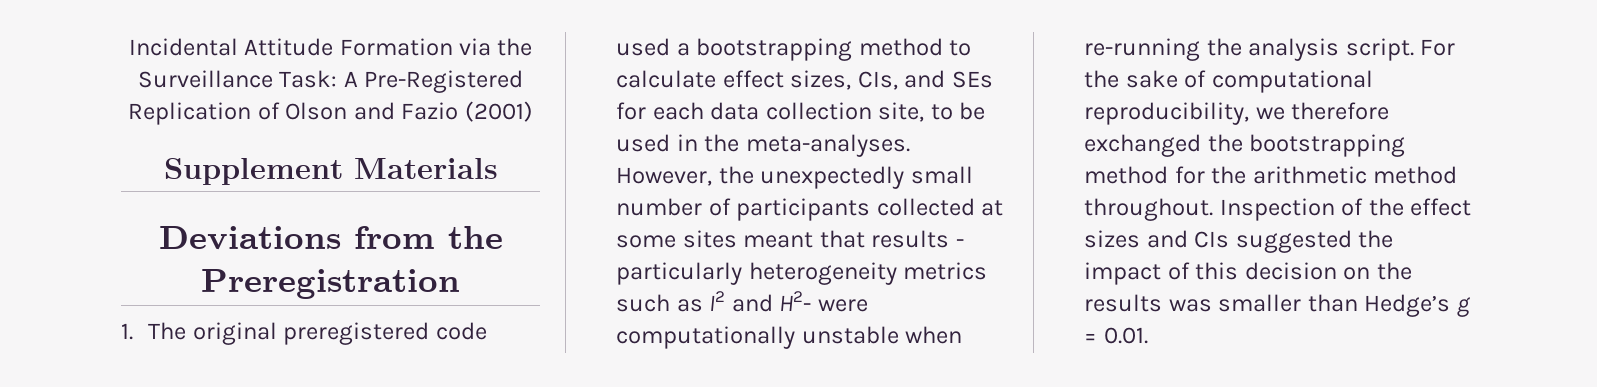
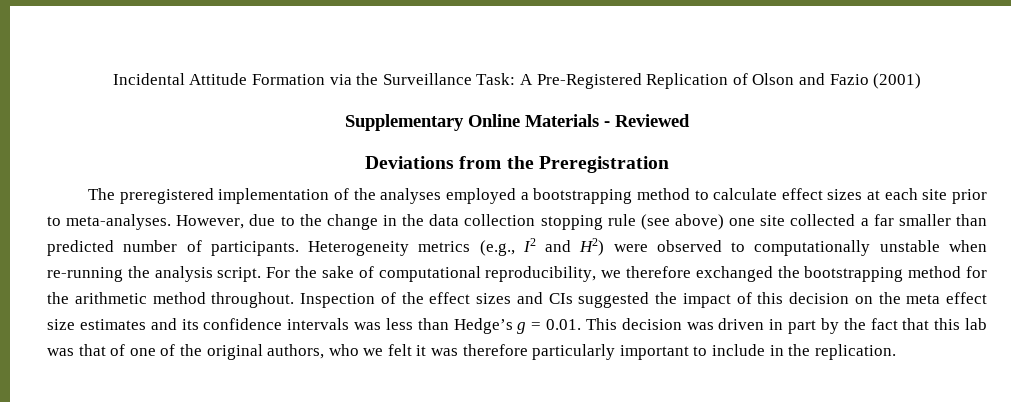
[163,158,343,185] Supplement -> [345,114,520,131] Supplementary Online
(498, 168) none -> [604,114,690,127] - Reviewed
[121,322,487,345] [616,38,671,56] 1. The original preregistered code used -> [88,188,516,204] The preregistered implementation of the analyses employed
[790,70,993,90] [616,102,986,122] [616,134,910,157] [616,166,973,189] [616,198,1004,221] [616,230,964,248] [616,262,988,285] [616,291,868,312] sizes, CIs, and SEs for each data collection site, to be used in the meta-analyses. However, the unexpectedly small number of participants collected at some sites meant that results - particularly heterogeneity metrics such as I2 and H2- were -> [827,188,987,204] [47,214,987,230] [47,238,746,256] sizes at each site prior to meta-analyses. However, due to the change in the data collection stopping rule (see above) one site collected a far smaller than predicted number of participants. Heterogeneity metrics (e.g., I2 and H2) were observed to
[1084,294,1302,312] results was smaller -> [906,292,987,304] [47,318,413,330] meta effect size estimates and its confidence intervals was less
(1148, 335) none -> [585,318,988,334] [47,344,896,360] This decision was driven in part by the fact that this lab was that of one of the original authors, who we felt it was therefore particularly important to include in the replication.

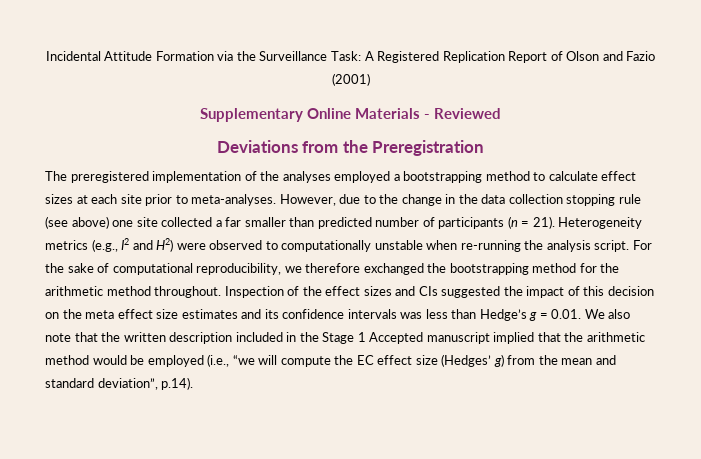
[536,73,729,89] Pre-Registered Replication -> [377,51,548,63] Registered Replication Report
[210,241,299,256] participants. -> [438,216,555,229] participants (n = 21).
[585,318,988,334] [47,344,896,360] This decision was driven in part by the fact that this lab was that of one of the original authors, who we felt it was therefore particularly important to include in the replication. -> [584,309,631,319] [45,332,645,344] [45,354,616,367] [45,377,194,390] We also note that the written description included in the Stage 1 Accepted manuscript implied that the arithmetic method would be employed (i.e., “we will compute the EC effect size (Hedges’ g) from the mean and standard deviation”, p.14).

